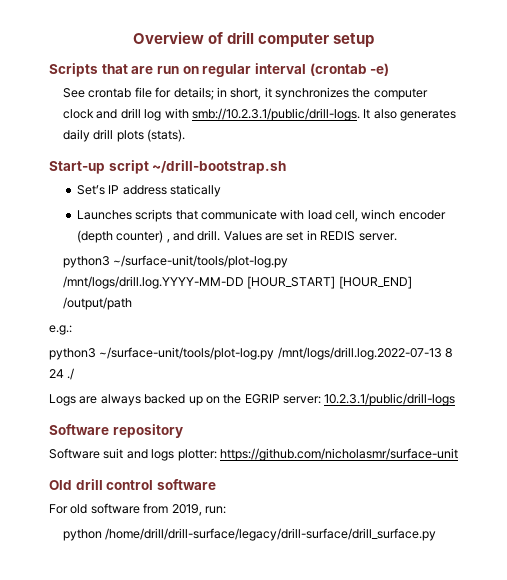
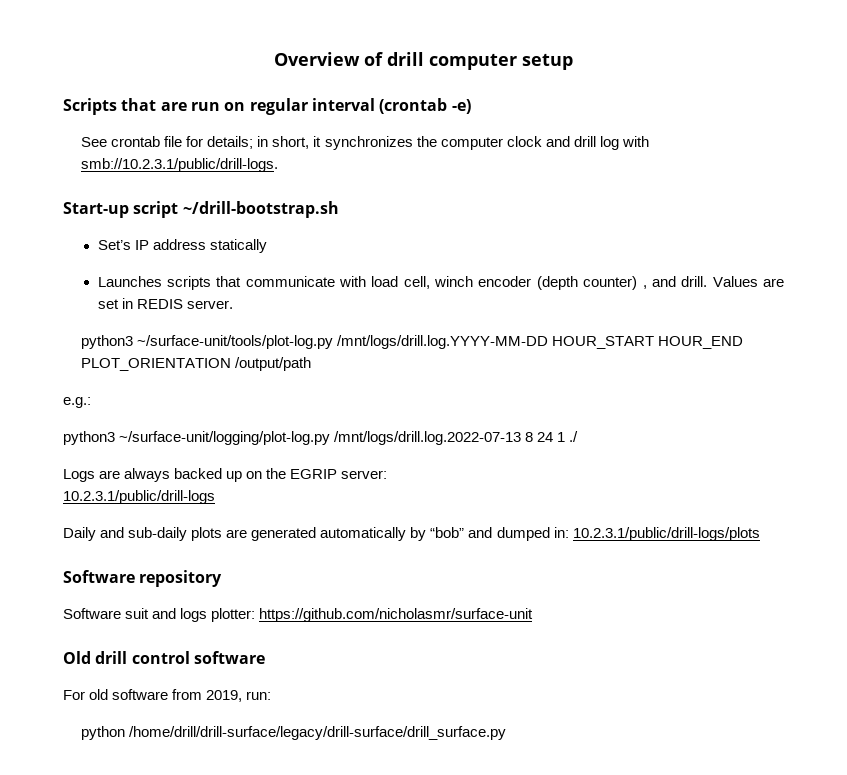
[363,109,457,121] [63,129,186,142] It also generates daily drill plots (stats). -> (279, 165) none
[247,276,412,289] [HOUR_START] [HOUR_END] -> [552,336,744,349] [81,358,232,371] HOUR_START HOUR_END PLOT_ORIENTATION
[99,347,275,360] ~/surface-unit/tools/plot-log.py -> [119,431,331,445] ~/surface-unit/logging/plot-log.py
(64, 373) none -> [557,432,566,442] 1
(321, 400) none -> (388, 474) //
(456, 399) none -> [63,527,760,541] // Daily and sub-daily plots are generated automatically by “bob” and dumped in: 10.2.3.1/public/drill-logs/plots

